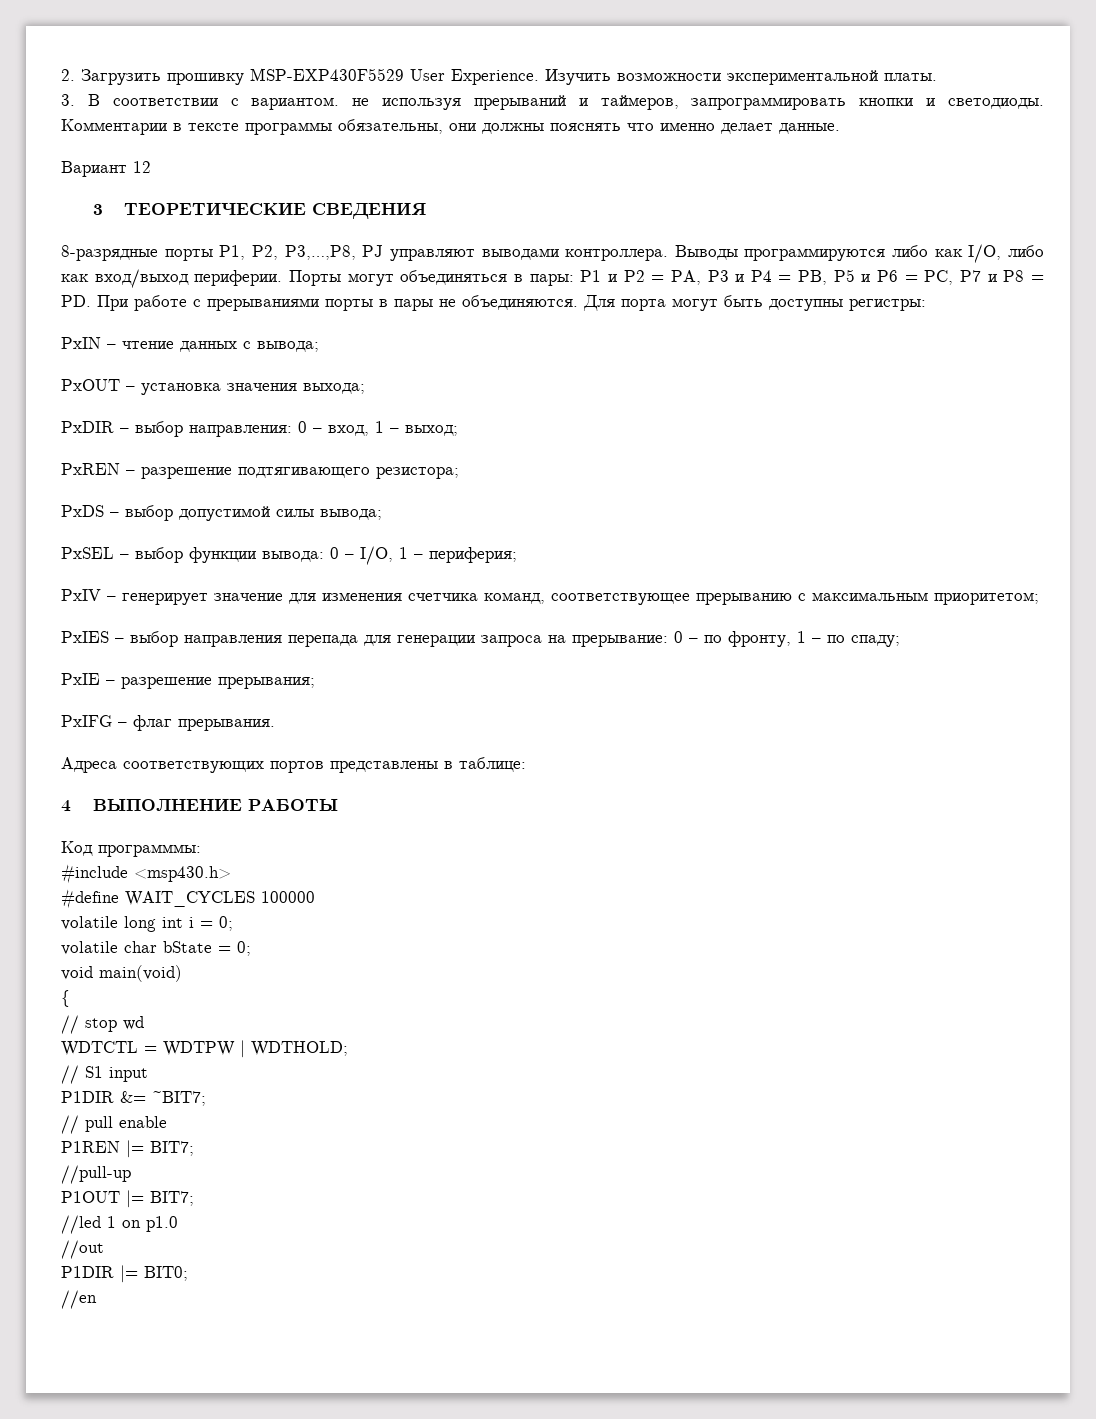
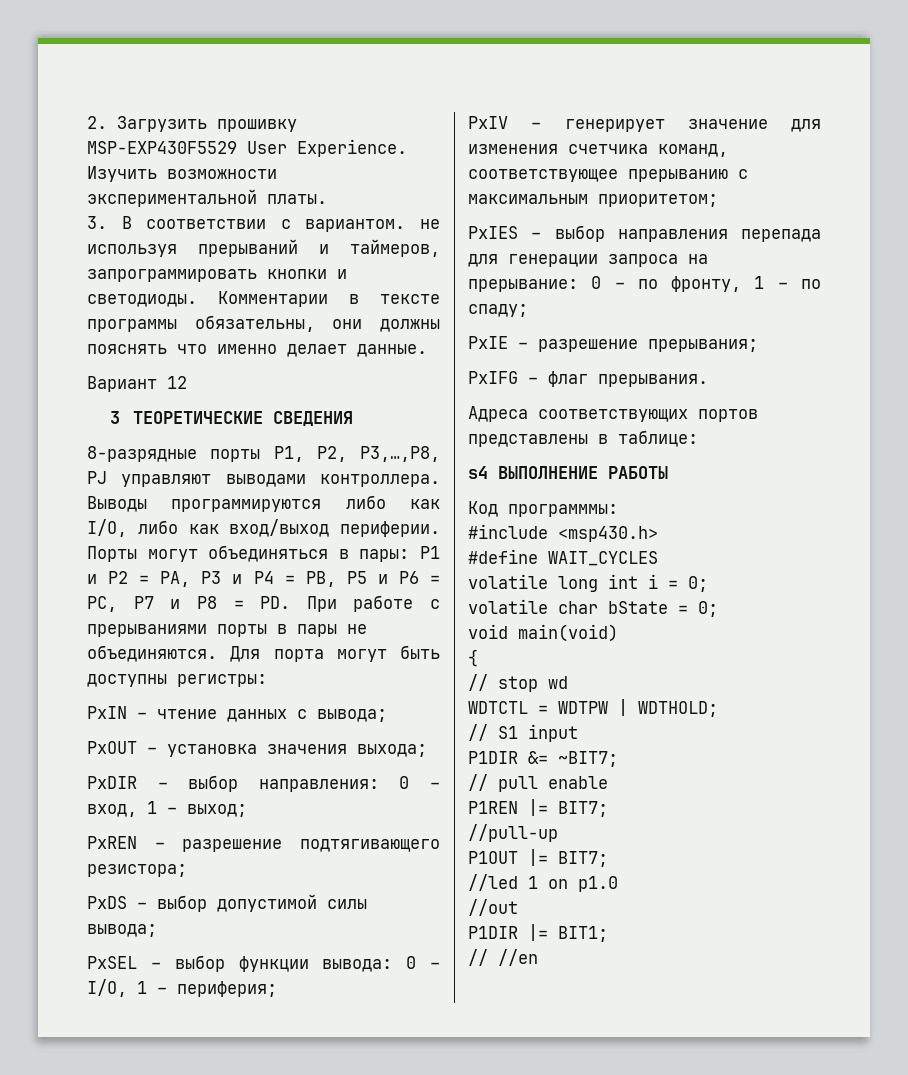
[61,800,71,812] 4 -> [468,466,488,479] s4
[261,891,315,903] 100000 -> (658, 558) none
[144,1266,188,1281] BIT0; // -> [558,926,608,942] [468,949,488,966] BIT1; // //

